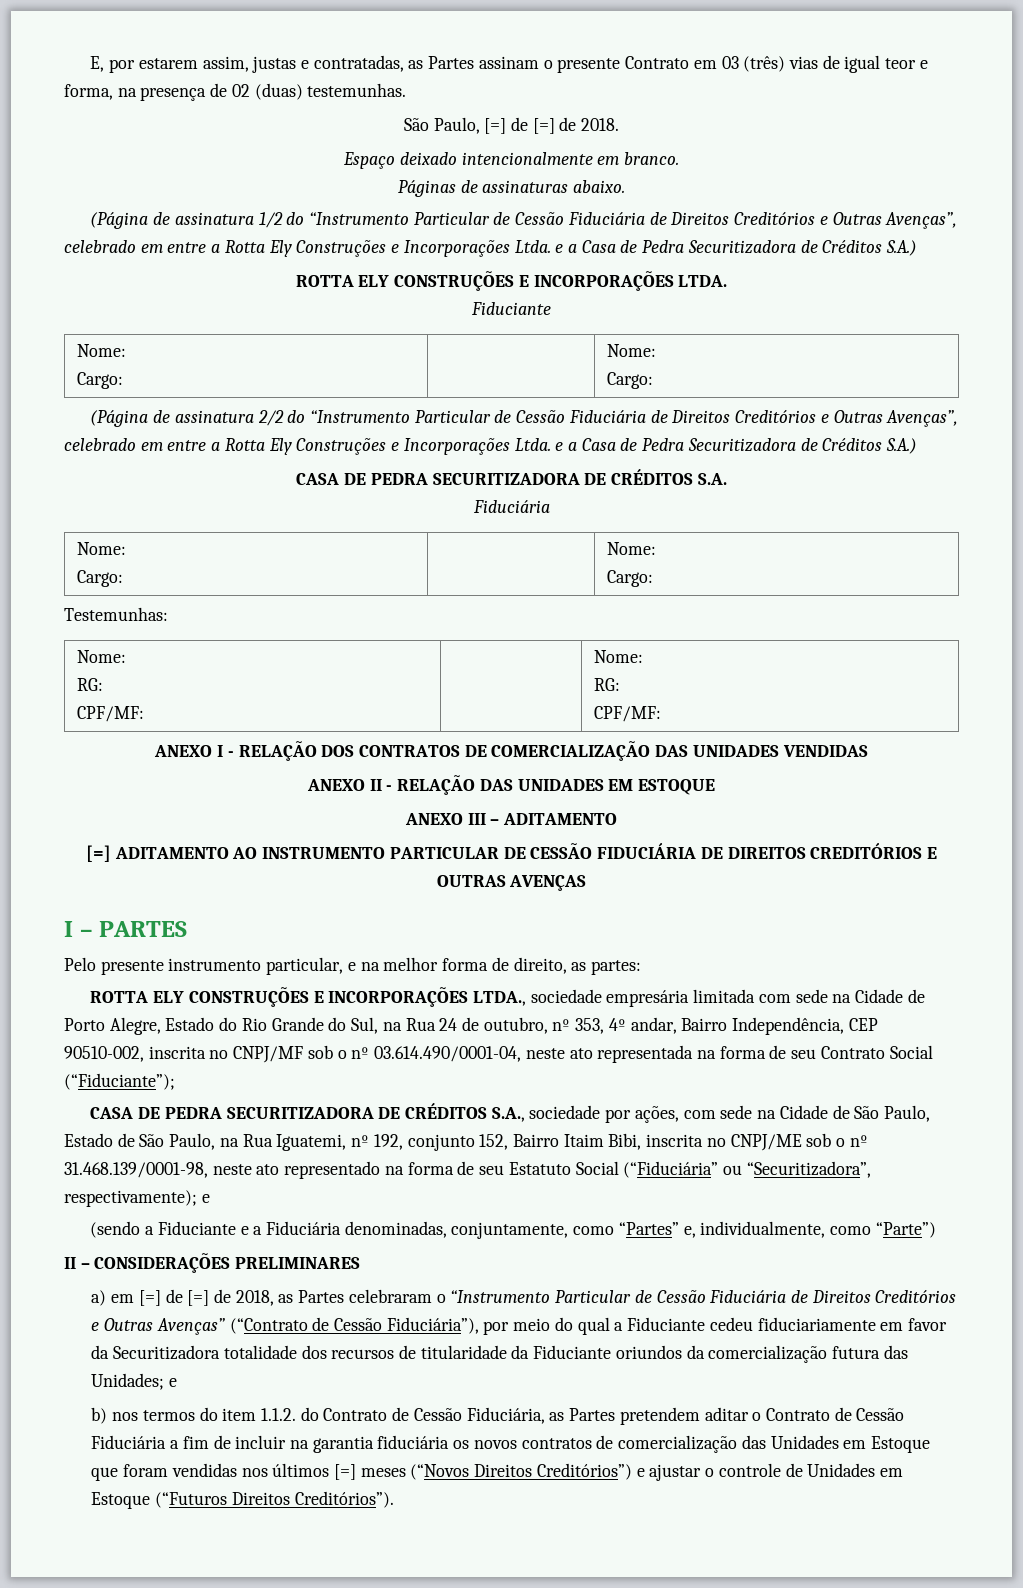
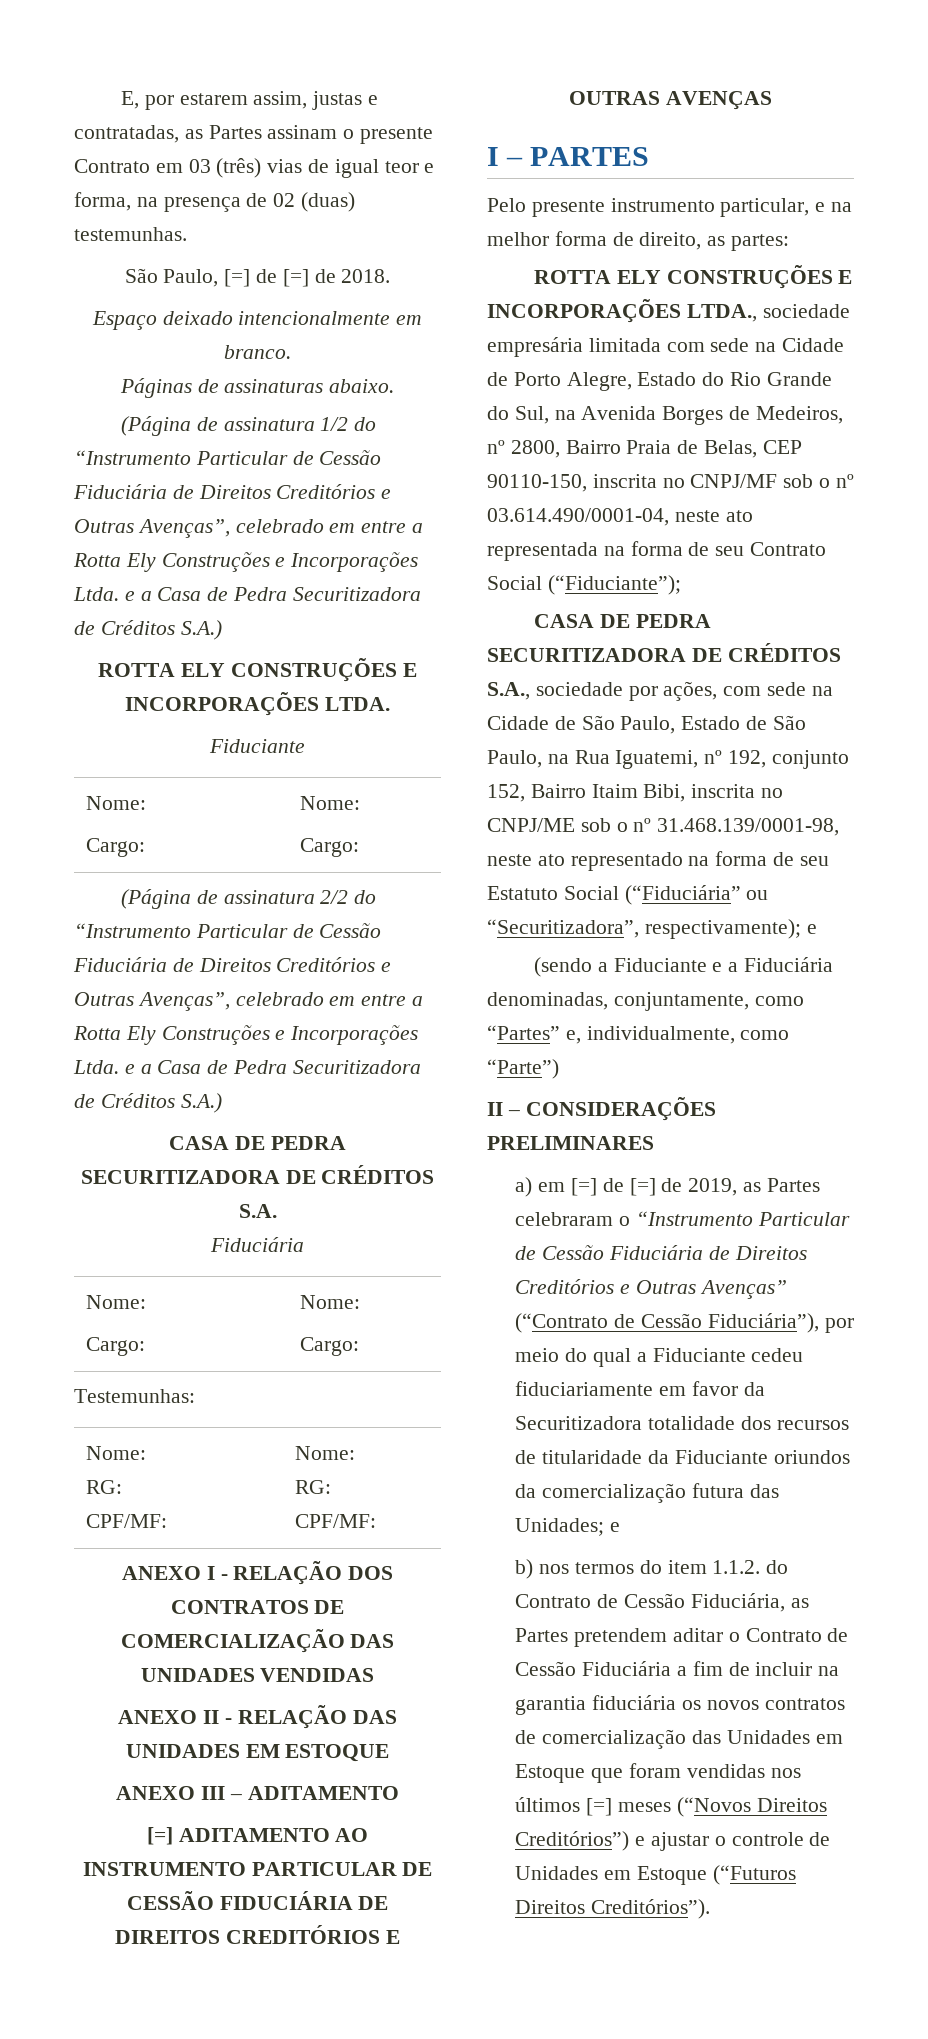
[405,1017,878,1035] [64,1046,144,1062] Rua 24 de outubro, nº 353, 4º andar, Bairro Independência, CEP 90510-002, -> [581,406,843,425] [487,440,802,458] [487,474,587,492] Avenida Borges de Medeiros, nº 2800, Bairro Praia de Belas, CEP 90110-150,
[235,1290,274,1306] 2018, -> [688,1178,738,1196] 2019,

